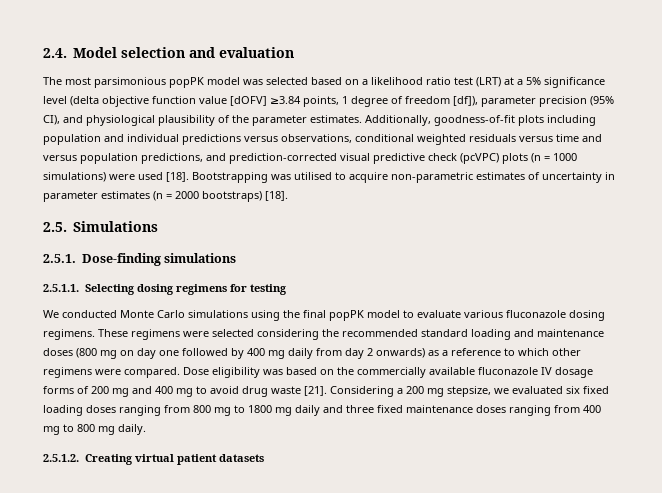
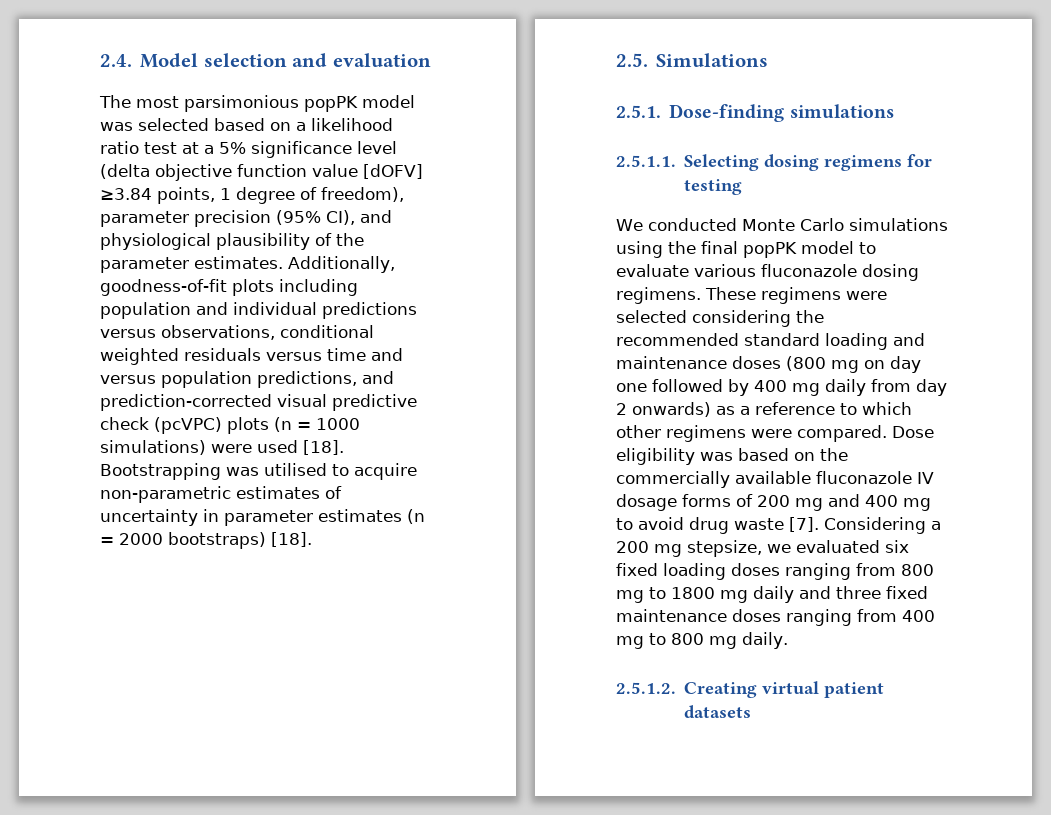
[476,77,501,87] (LRT) -> (177, 148) none
[405,96,478,106] freedom [df]), -> [321,187,404,202] freedom),
[304,386,327,396] [21]. -> [789,517,819,532] [7].

